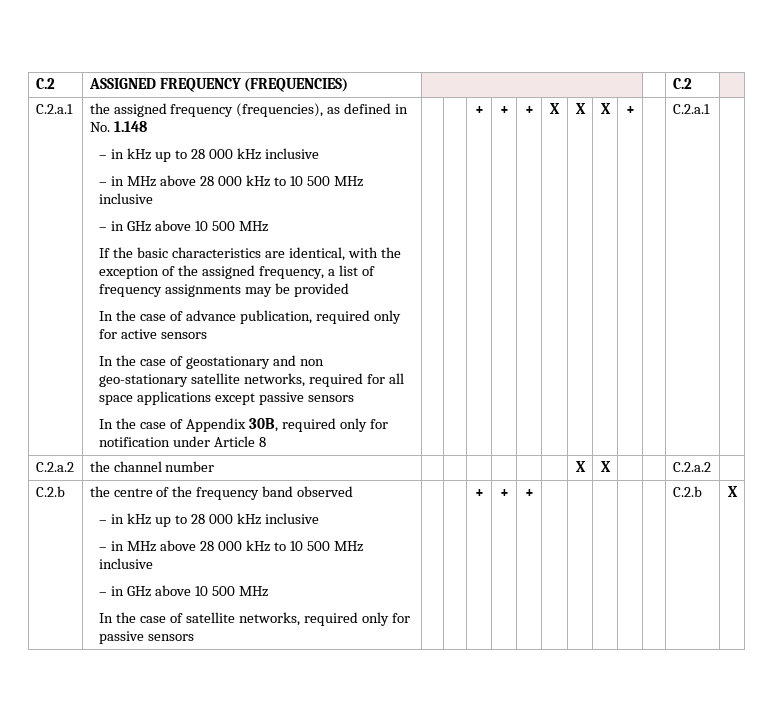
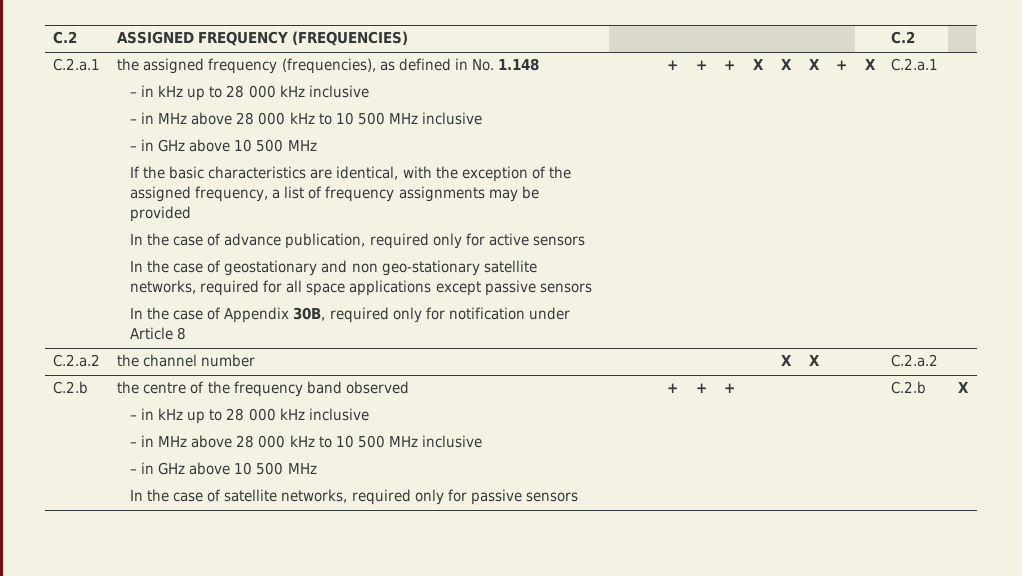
(635, 110) none -> [864,59,876,70] X

